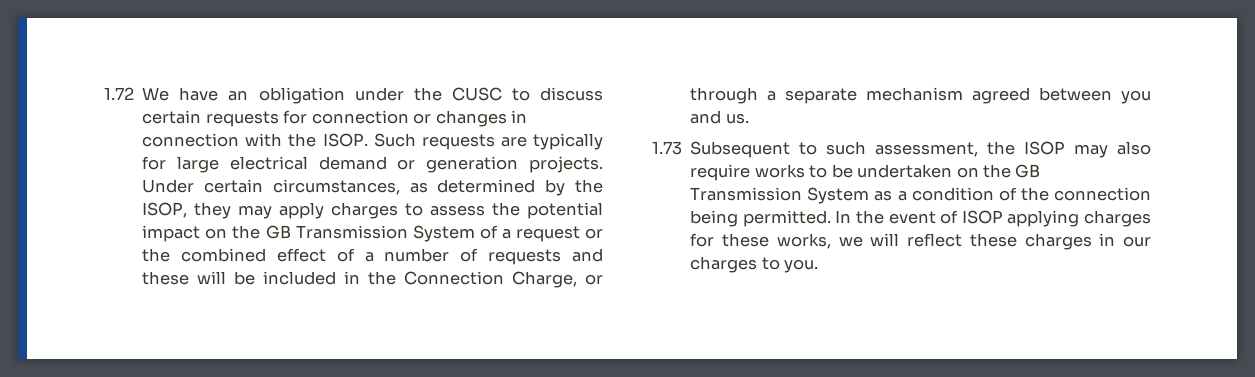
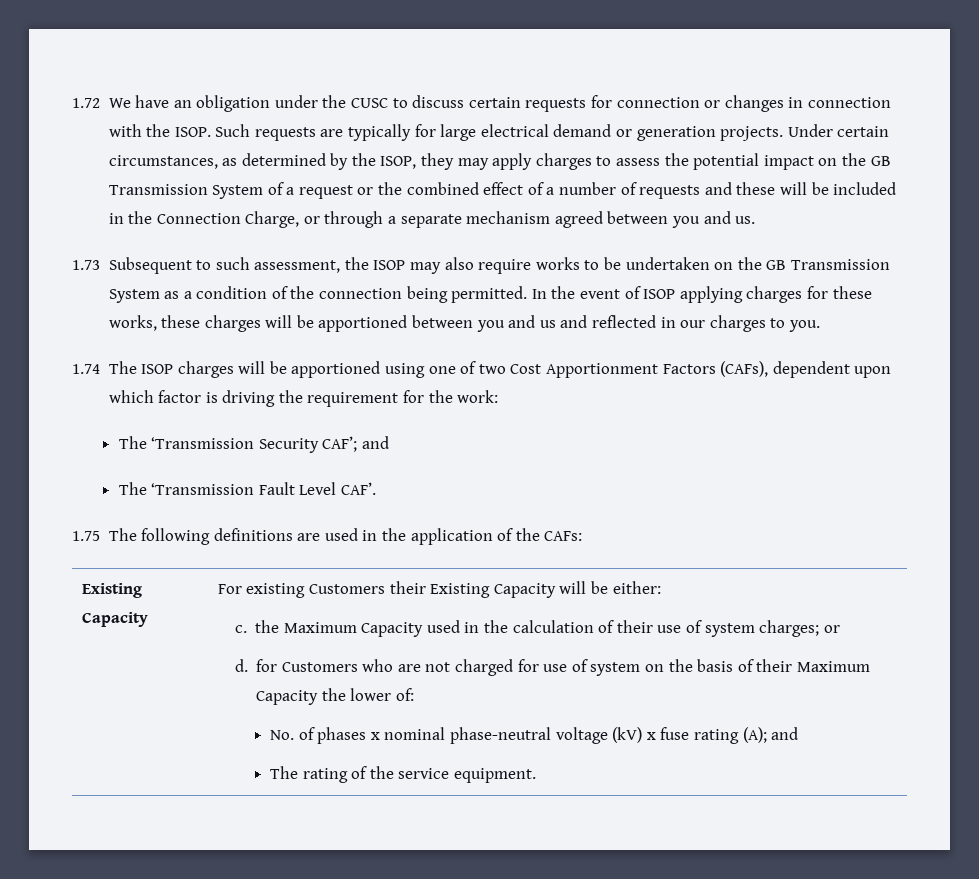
[838,233,1092,250] we will reflect these charges -> [161,315,656,332] these charges will be apportioned between you and us and reflected
(819, 266) none -> [72,361,892,378] [108,390,499,407] [118,436,390,453] [118,482,377,495] [72,528,583,545] [81,583,142,598] [81,612,148,627] [217,581,661,598] [234,620,840,637] [234,659,870,676] [256,688,414,705] [270,727,799,744] [270,766,537,783] // 1.74 The ISOP charges will be apportioned using one of two Cost Apportionment Factors (CAFs), dependent upon which factor is driving the requirement for the work: // The ‘Transmission Security CAF’; and // The ‘Transmission Fault Level CAF’. // 1.75 The following definitions are used in the application of the CAFs: // Existing Capacity | For existing Customers their Existing Capacity will be either: // c. the Maximum Capacity used in the calculation of their use of system charges; or // d. for Customers who are not charged for use of system on the basis of their Maximum Capacity the lower of: // No. of phases x nominal phase-neutral voltage (kV) x fuse rating (A); and // The rating of the service equipment.

